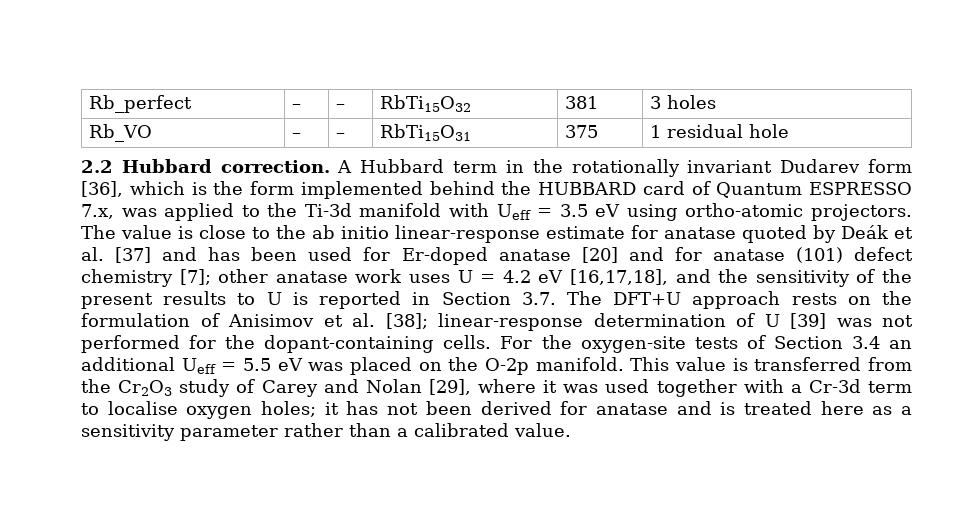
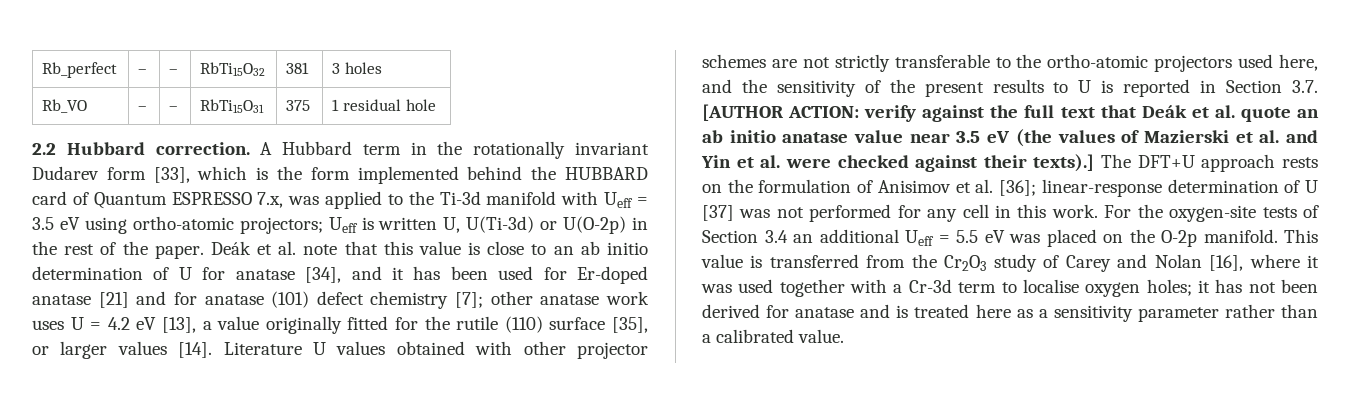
[81,181,123,197] [36], -> [153,167,190,183] [33],
[810,204,912,221] [81,225,116,239] projectors. The -> [239,216,648,234] [32,241,413,259] projectors; Ueff is written U, U(Ti-3d) or U(O-2p) in the rest of the paper. Deák et al. note that this
[276,225,913,243] [81,247,198,263] the ab initio linear-response estimate for anatase quoted by Deák et al. [37] and -> [553,241,648,255] [32,266,404,283] an ab initio determination of U for anatase [34], and it
[581,247,618,263] [20] -> [98,292,129,308] [21]
[570,269,669,285] [16,17,18], -> [161,316,649,334] [32,341,648,359] [702,54,1318,72] [13], a value originally fitted for the rutile (110) surface [35], or larger values [14]. Literature U values obtained with other projector schemes are not strictly transferable to the ortho-atomic projectors used here,
(556, 298) none -> [702,104,1319,122] [702,129,1318,147] [701,154,1095,172] [AUTHOR ACTION: verify against the full text that Deák et al. quote an ab initio anatase value near 3.5 eV (the values of Mazierski et al. and Yin et al. were checked against their texts).]
[385,313,428,329] [38]; -> [999,180,1037,196] [36];
[790,313,826,329] [39] -> [702,205,734,221] [37]
[225,335,492,353] the dopant-containing cells. -> [927,204,1098,222] any cell in this work.
[428,379,471,395] [29], -> [1209,255,1244,271] [16],

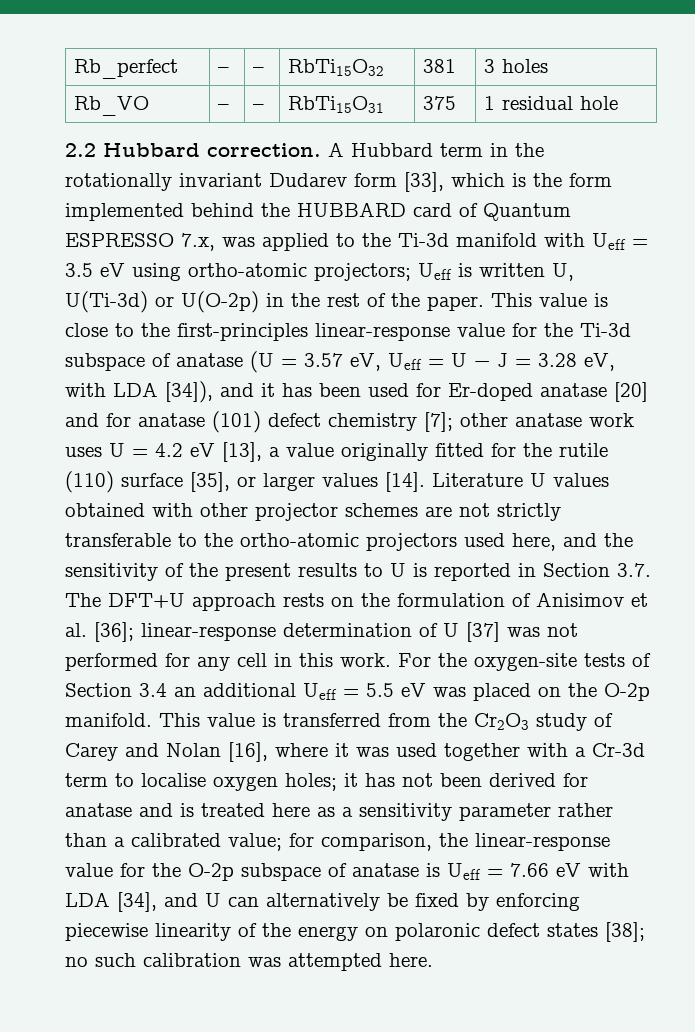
[210,241,648,255] [32,266,342,283] Deák et al. note that this value is close to an ab initio determination of U for anatase [34], -> [491,293,608,307] [65,323,631,341] [65,351,615,373] [65,381,213,403] This value is close to the first-principles linear-response value for the Ti-3d subspace of anatase (U = 3.57 eV, Ueff = U − J = 3.28 eV, with LDA [34]),
[98,292,129,308] [21] -> [614,382,648,402] [20]
[702,104,1319,122] [702,129,1318,147] [701,154,1095,172] [AUTHOR ACTION: verify against the full text that Deák et al. quote an ab initio anatase value near 3.5 eV (the values of Mazierski et al. and Yin et al. were checked against their texts).] -> (651, 570) none
[798,329,845,343] value. -> [228,833,610,851] [65,863,629,881] [65,892,580,912] [65,922,645,942] [65,953,433,971] value; for comparison, the linear-response value for the O-2p subspace of anatase is Ueff = 7.66 eV with LDA [34], and U can alternatively be fixed by enforcing piecewise linearity of the energy on polaronic defect states [38]; no such calibration was attempted here.

